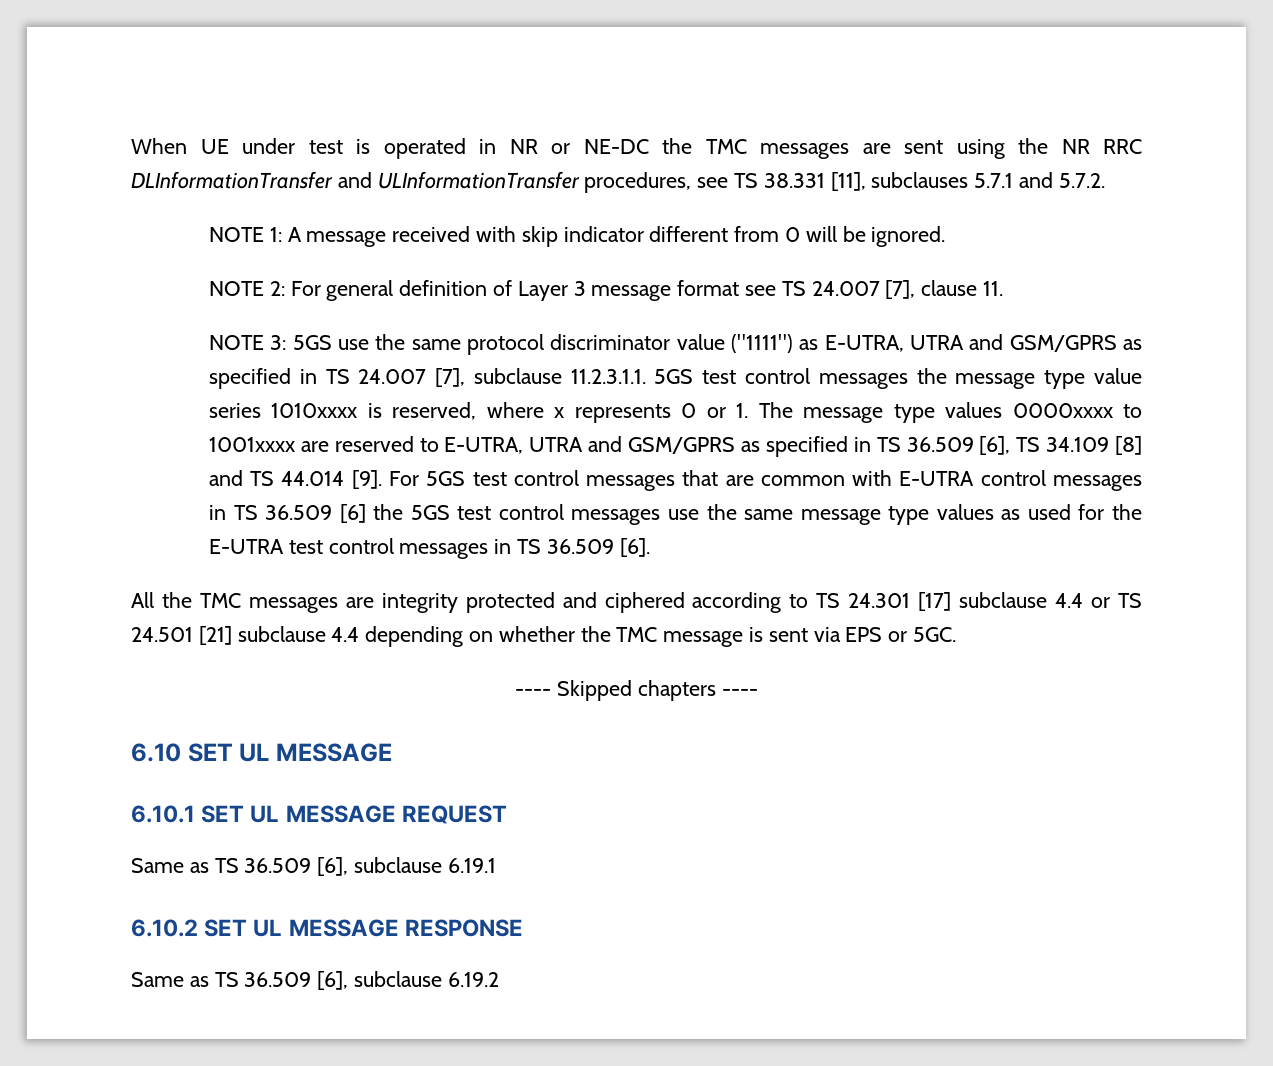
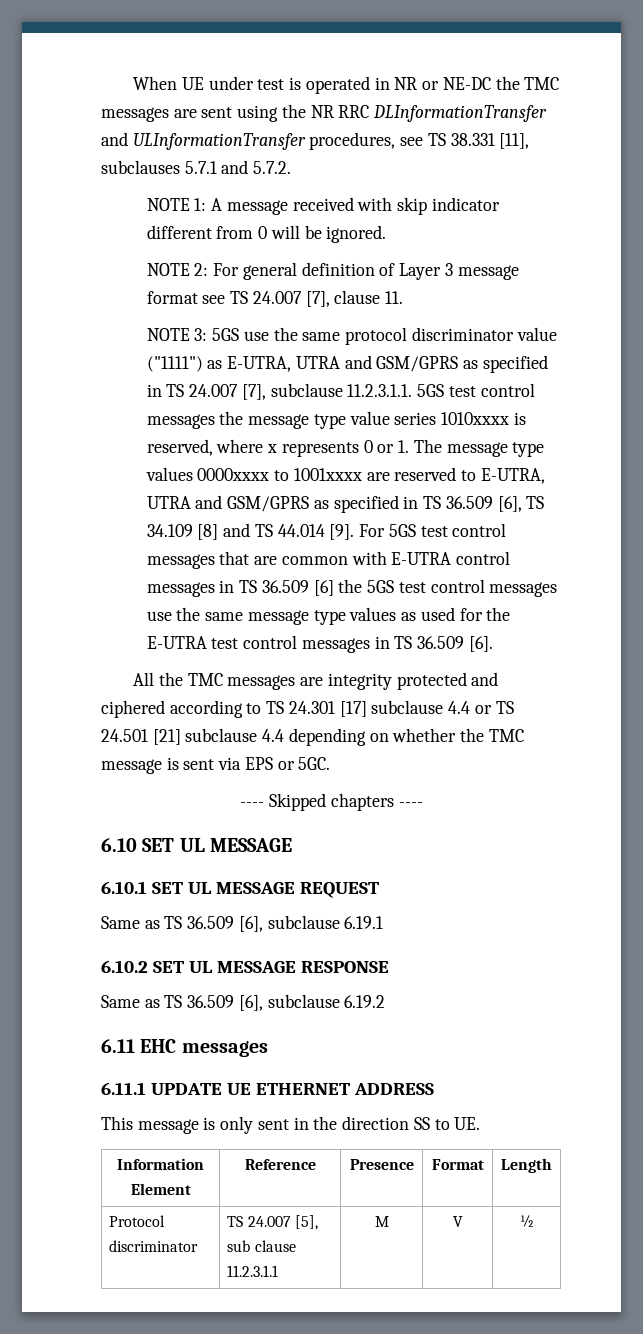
(499, 979) none -> [101,1039,268,1057] [101,1082,434,1095] [101,1116,481,1134] [117,1158,204,1170] [130,1183,191,1195] [244,1159,316,1170] [349,1159,414,1170] [431,1159,484,1170] [501,1158,552,1173] [109,1215,166,1227] [109,1240,199,1252] [227,1215,318,1230] [227,1240,296,1252] [227,1265,279,1277] [374,1216,389,1227] [452,1216,463,1227] [519,1215,534,1227] // 6.11 EHC messages // 6.11.1 UPDATE UE ETHERNET ADDRESS // This message is only sent in the direction SS to UE. // Information Element | Reference | Presence | Format | Length // Protocol discriminator | TS 24.007 [5], sub clause 11.2.3.1.1 | M | V | ½

